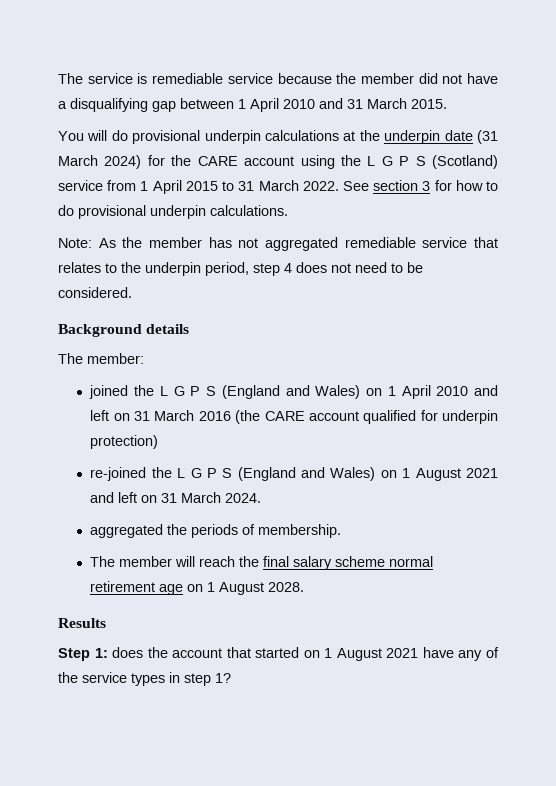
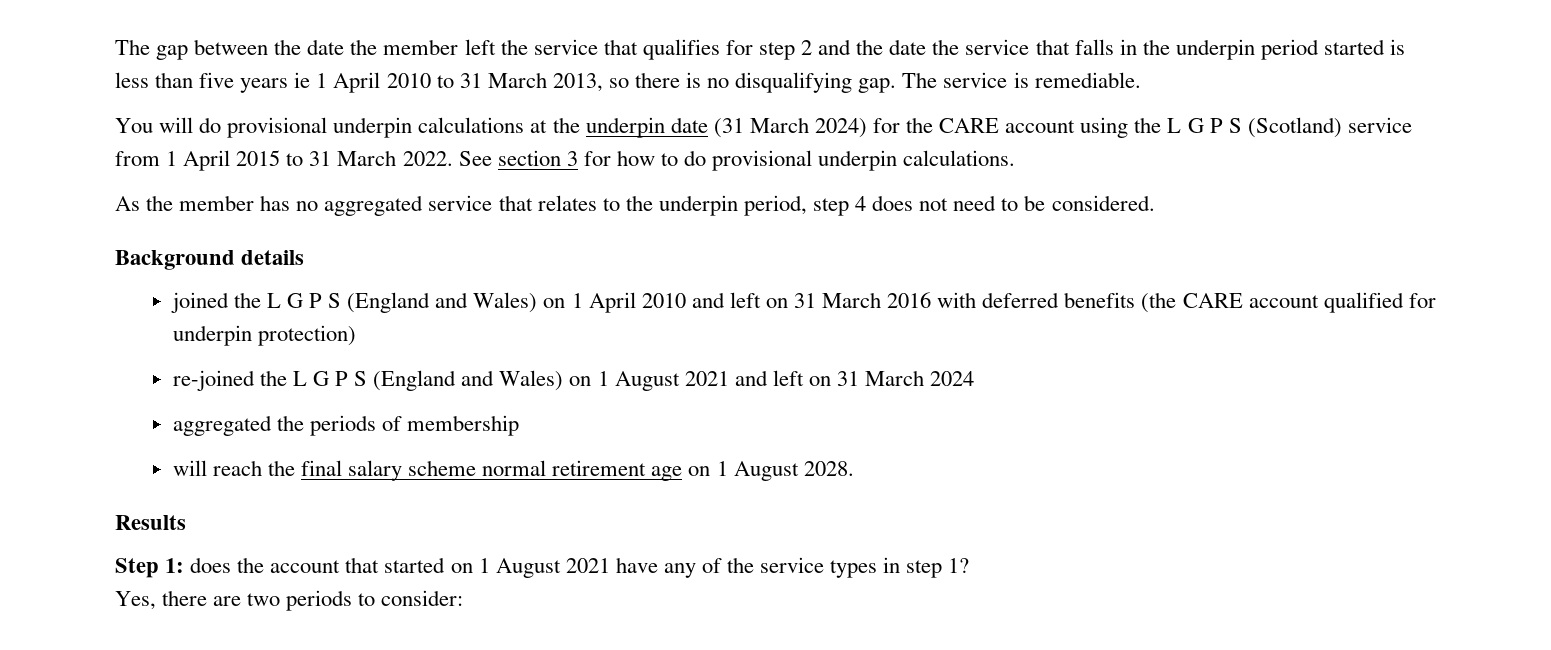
[58,73,498,84] [58,98,447,112] The service is remediable service because the member did not have a disqualifying gap between 1 April 2010 and 31 March 2015. -> [115,39,1406,60] [115,72,1141,93] The gap between the date the member left the service that qualifies for step 2 and the date the service that falls in the underpin period started is less than five years ie 1 April 2010 to 31 March 2013, so there is no disqualifying gap. The service is remediable.
[58,238,92,248] Note: -> (1016, 158) none
[238,237,416,251] not aggregated remediable -> [296,195,424,216] no aggregated
[58,353,144,364] // The member: -> (305, 257) none
(231, 416) none -> [937,292,1136,308] with deferred benefits
[225,493,262,503] 2024. -> [930,371,975,386] 2024
[258,524,342,538] [90,556,173,567] membership. // The member -> [407,415,520,436] membership //
(231, 678) none -> [115,590,464,611] // Yes, there are two periods to consider:

